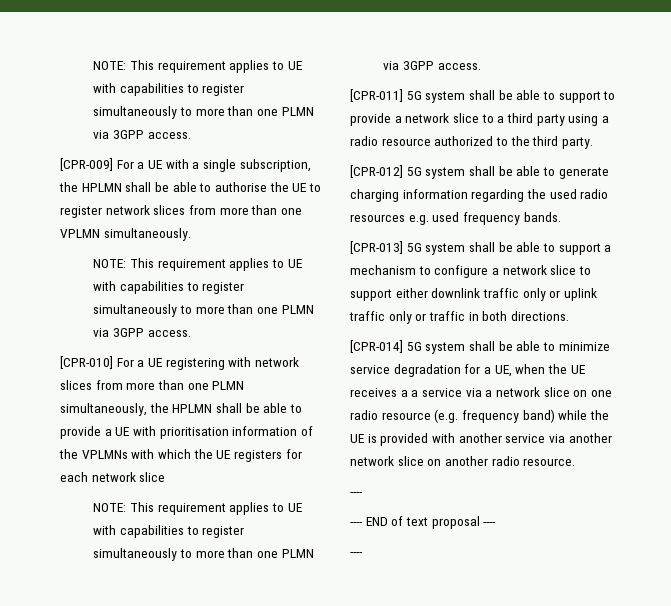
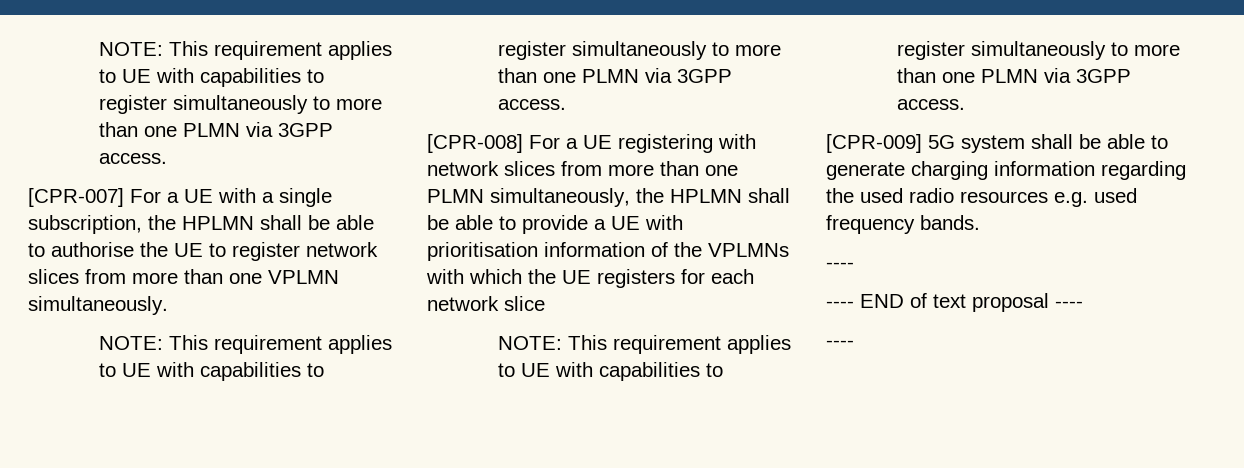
[60,158,113,171] [CPR-009] -> [28,188,124,207] [CPR-007]
[60,356,113,369] [CPR-010] -> [427,134,523,153] [CPR-008]
[350,89,616,103] [350,113,609,126] [350,136,593,149] [350,165,403,178] [CPR-011] 5G system shall be able to support to provide a network slice to a third party using a radio resource authorized to the third party. // [CPR-012] -> [826,134,922,153] [CPR-009]
[350,241,612,255] [350,265,591,278] [350,288,597,301] [349,311,569,324] [350,340,610,354] [350,364,585,377] [350,387,612,397] [350,409,609,423] [350,433,612,446] [350,456,576,466] // [CPR-013] 5G system shall be able to support a mechanism to configure a network slice to support either downlink traffic only or uplink traffic only or traffic in both directions. // [CPR-014] 5G system shall be able to minimize service degradation for a UE, when the UE receives a a service via a network slice on one radio resource (e.g. frequency band) while the UE is provided with another service via another network slice on another radio resource. -> (980, 222) none

